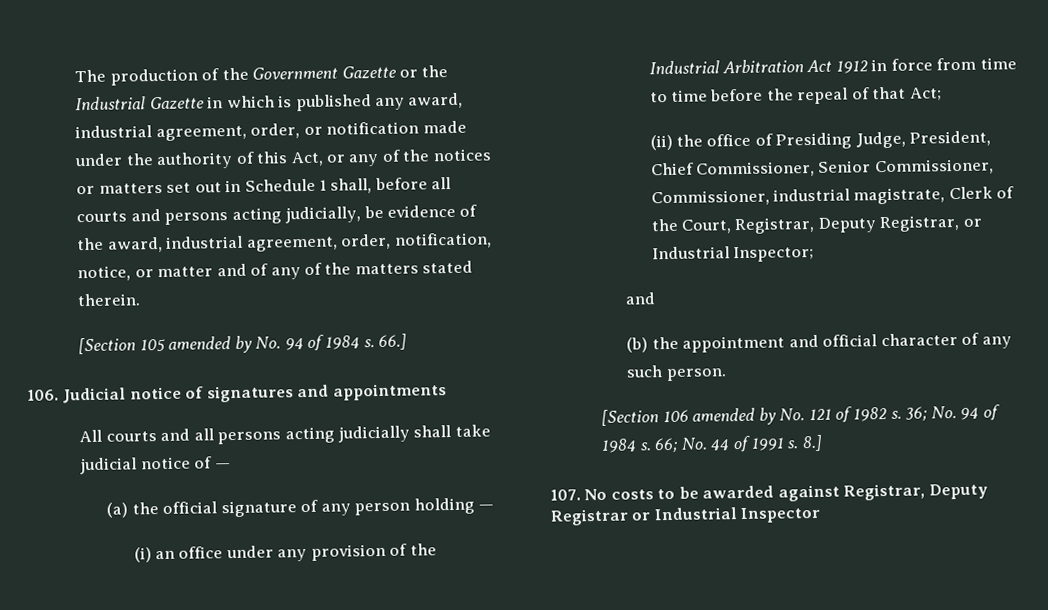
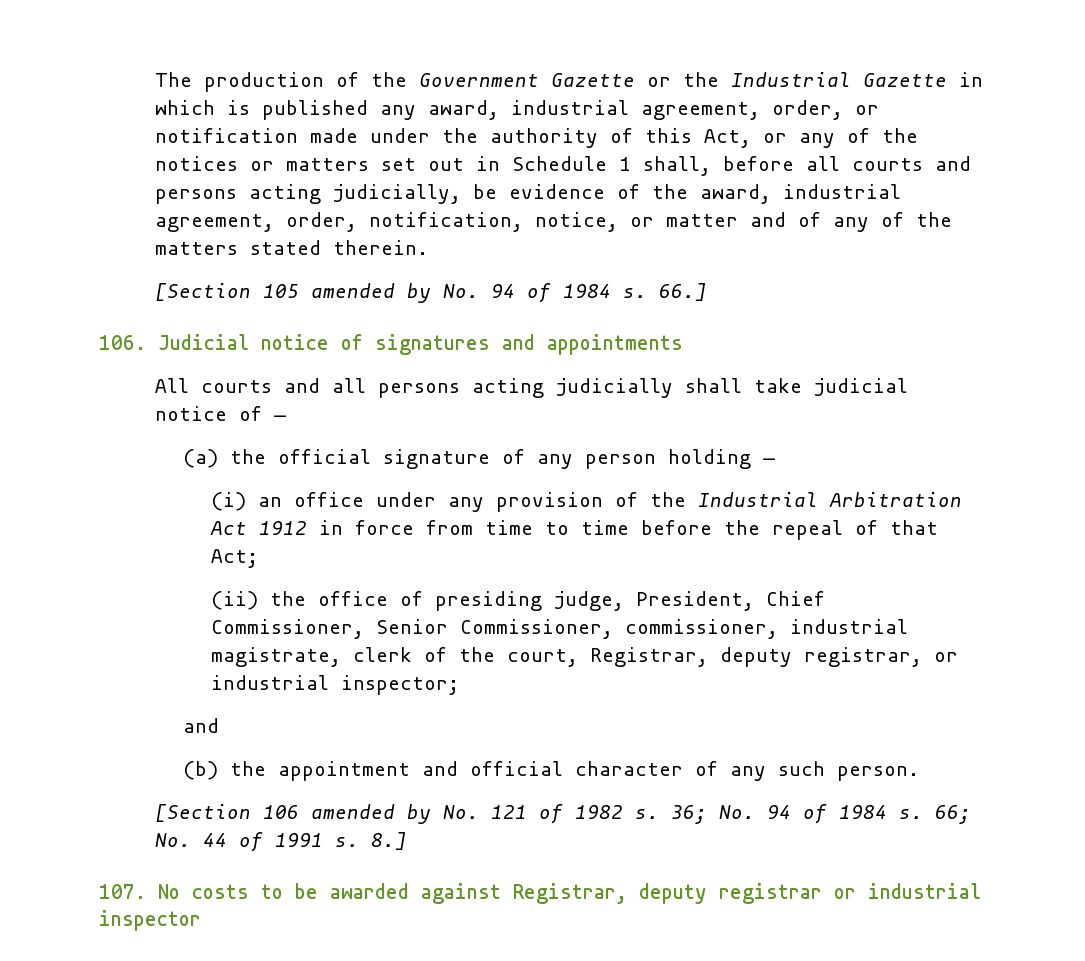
[775,131,906,150] Presiding Judge, -> [434,591,624,611] presiding judge,
[650,189,770,207] Commissioner, -> [624,619,778,639] commissioner,
[948,186,1015,200] [650,214,982,235] [651,246,814,263] Clerk of the Court, Registrar, Deputy Registrar, or Industrial Inspector; -> [352,647,958,667] [210,675,459,695] clerk of the court, Registrar, deputy registrar, or industrial inspector;
[928,483,988,500] [550,506,822,526] Deputy Registrar or Industrial Inspector -> [639,883,981,904] [99,910,201,931] deputy registrar or industrial inspector

